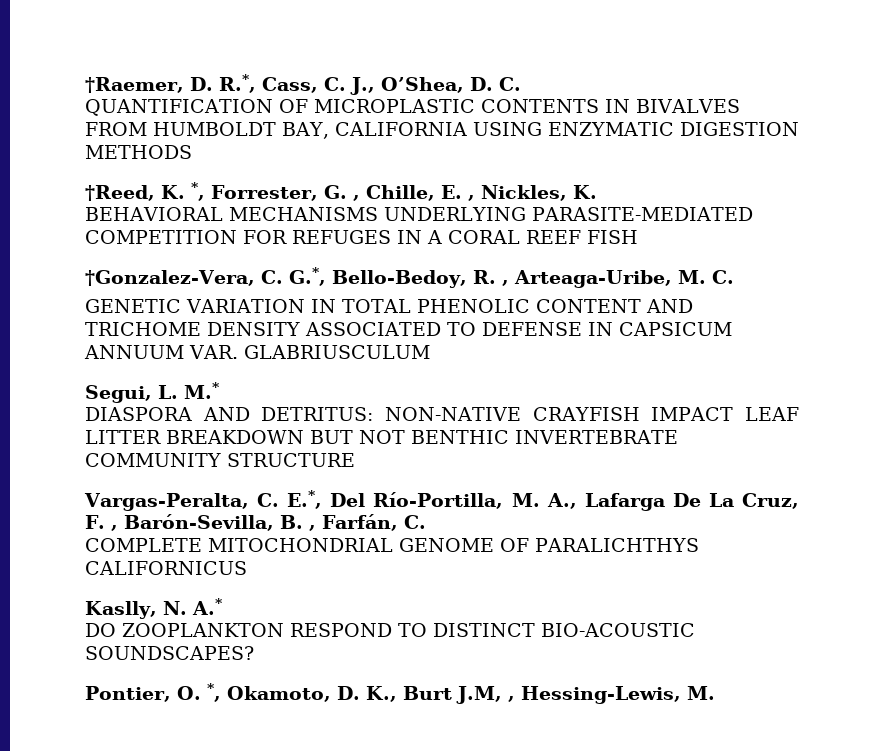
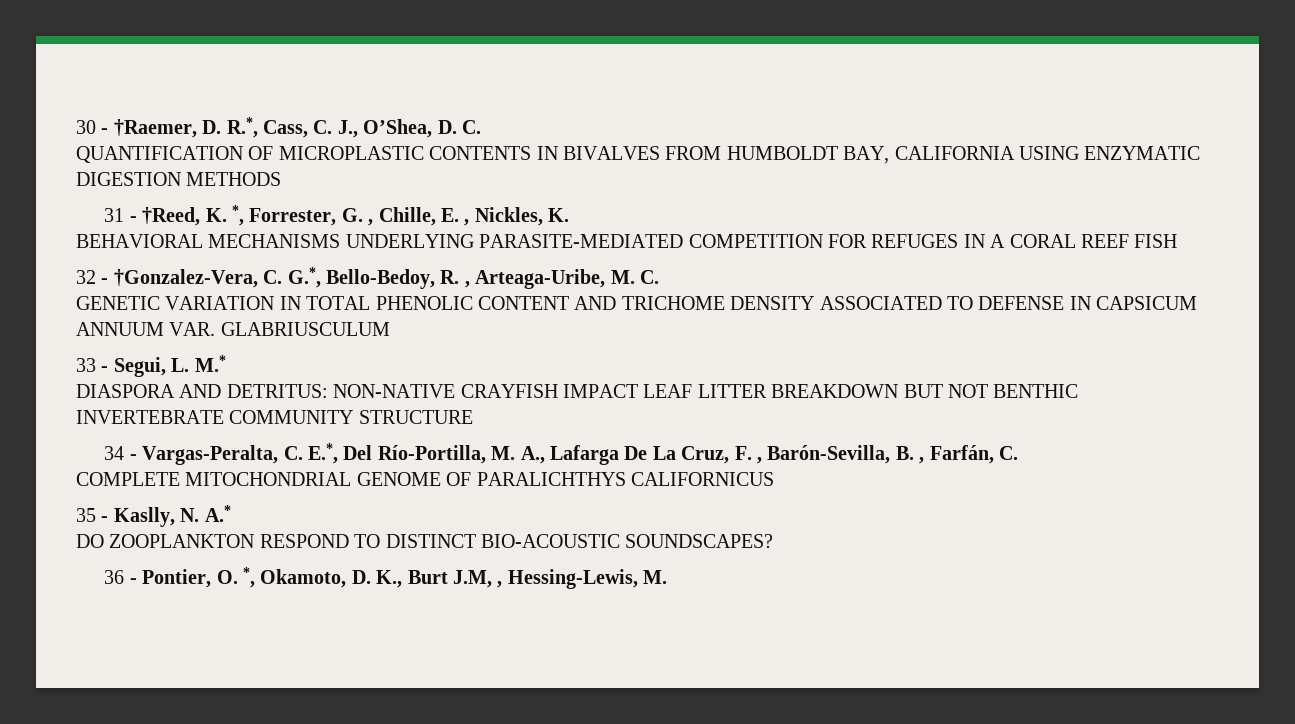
(85, 85) none -> [76,120,109,134] 30 -
(192, 152) none -> [104,208,137,222] 31 -
(638, 237) none -> [76,270,109,284] 32 -
(430, 352) none -> [76,358,109,372] 33 -
(355, 460) none -> [104,446,137,460] 34 -
(247, 568) none -> [76,508,109,522] 35 -
(254, 653) none -> [104,570,137,584] 36 -

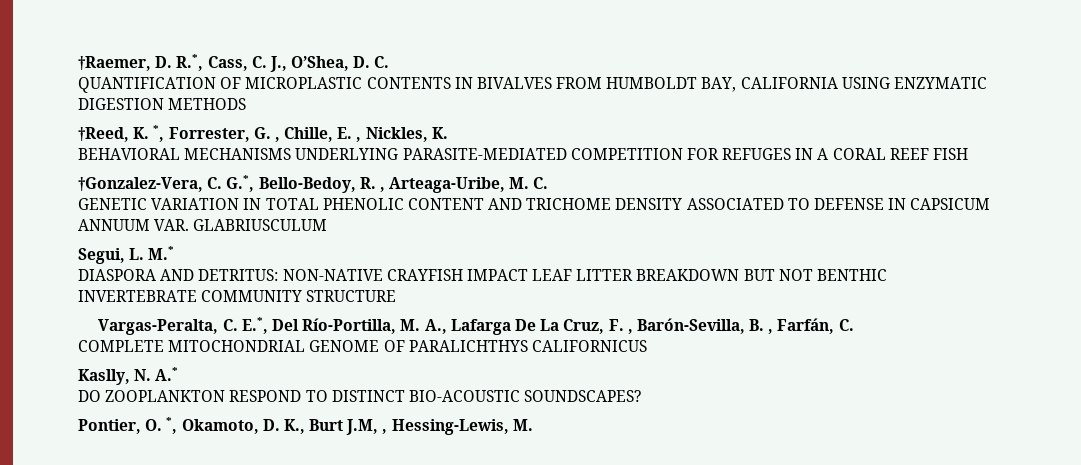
[76,120,109,134] 30 - -> (78, 63) none
[104,208,137,222] 31 - -> (247, 104) none
[76,270,109,284] 32 - -> (969, 154) none
[76,358,109,372] 33 - -> (328, 225) none
[104,446,137,460] 34 - -> (397, 296) none
[76,508,109,522] 35 - -> (647, 346) none
[104,570,137,584] 36 - -> (642, 396) none

